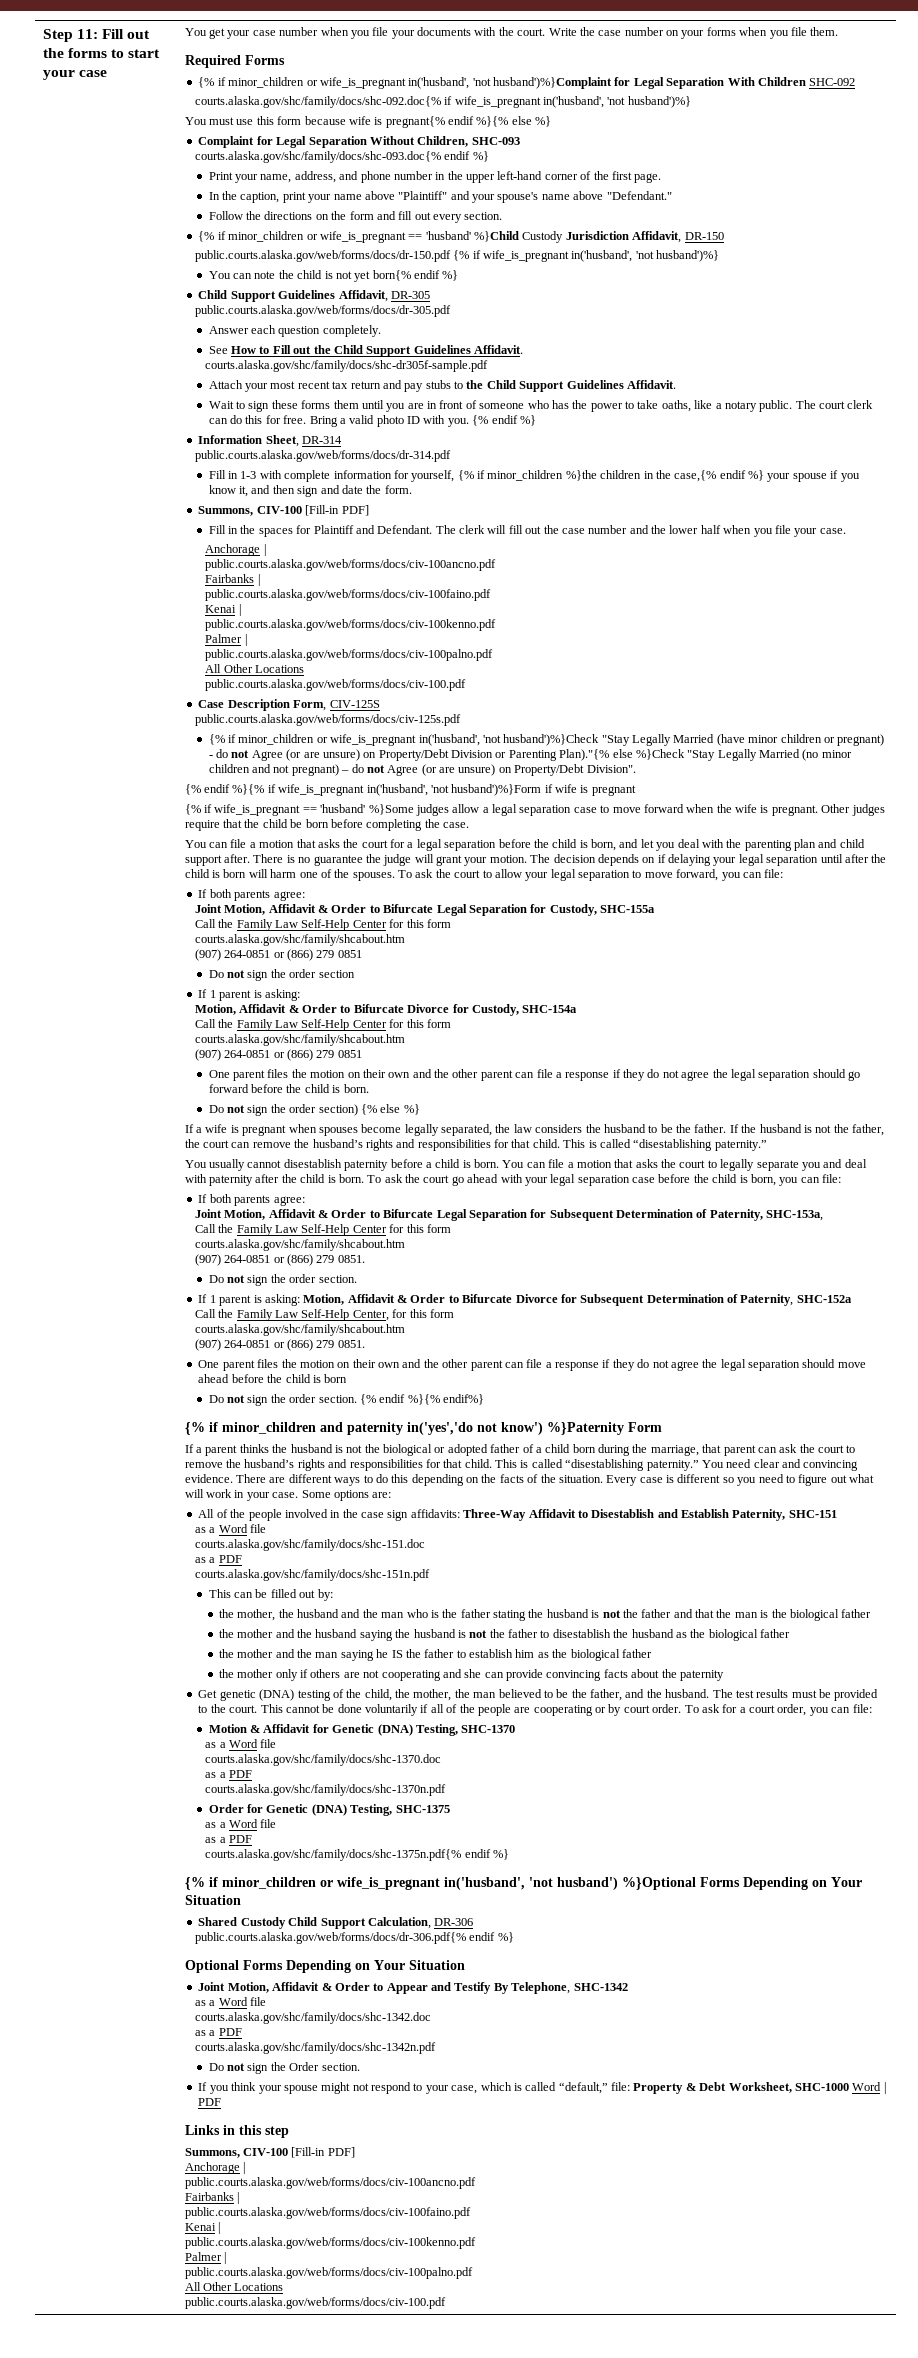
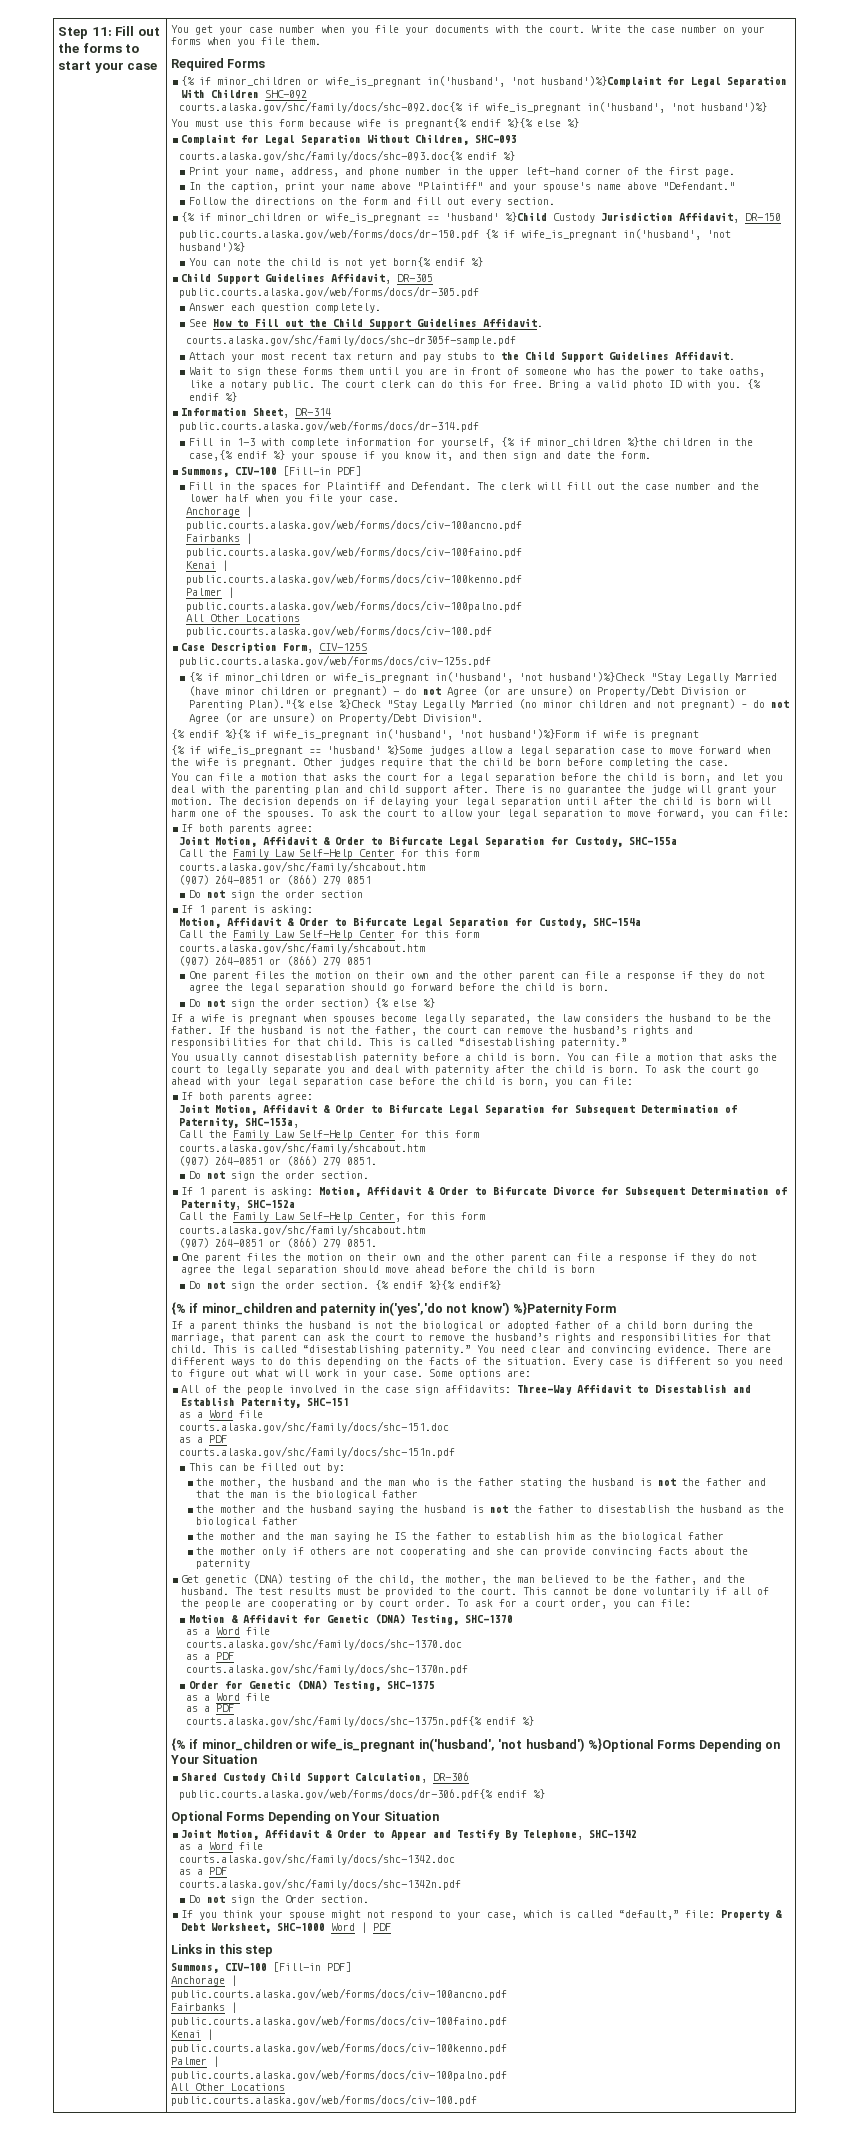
[407,1004,450,1013] Divorce -> [412,917,509,928] Legal Separation

